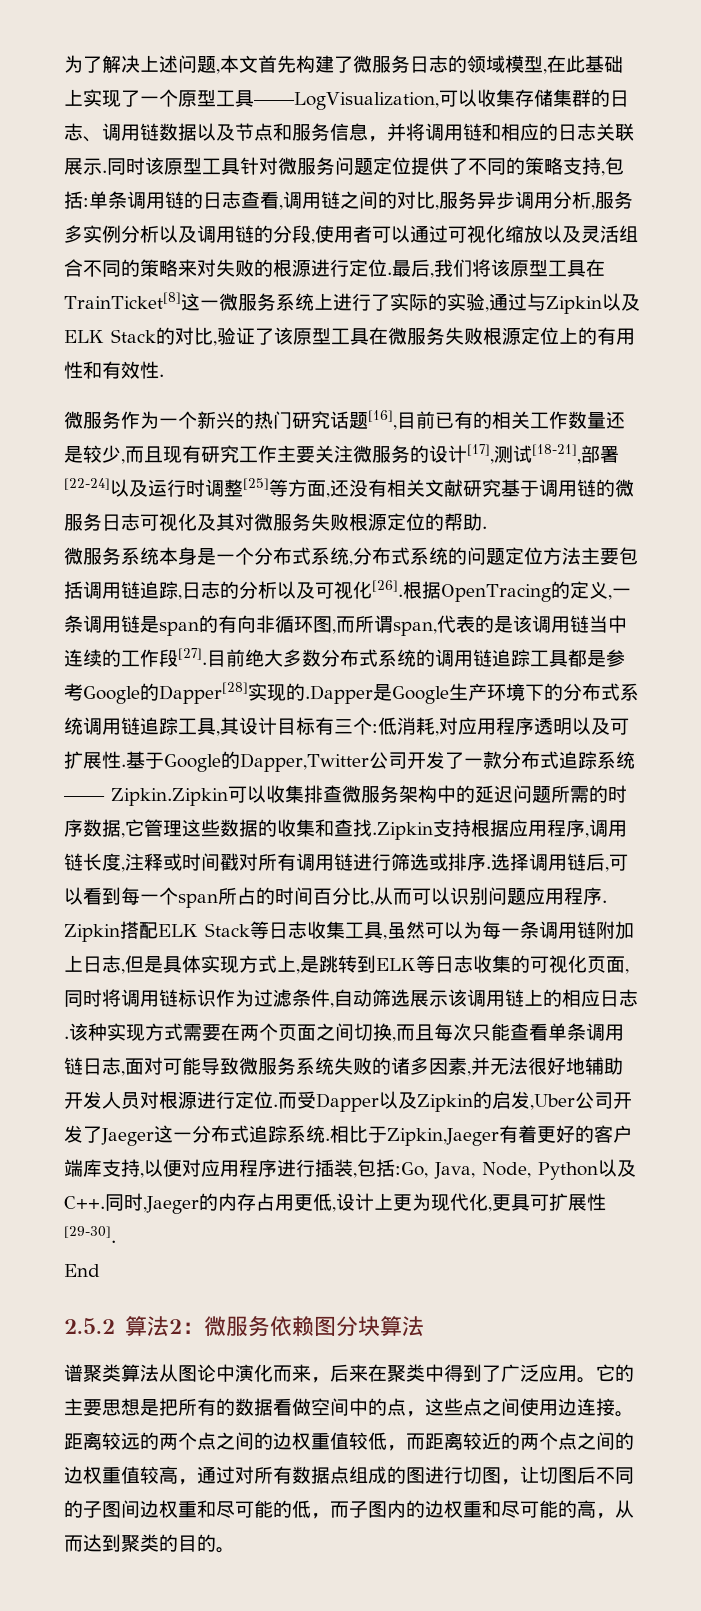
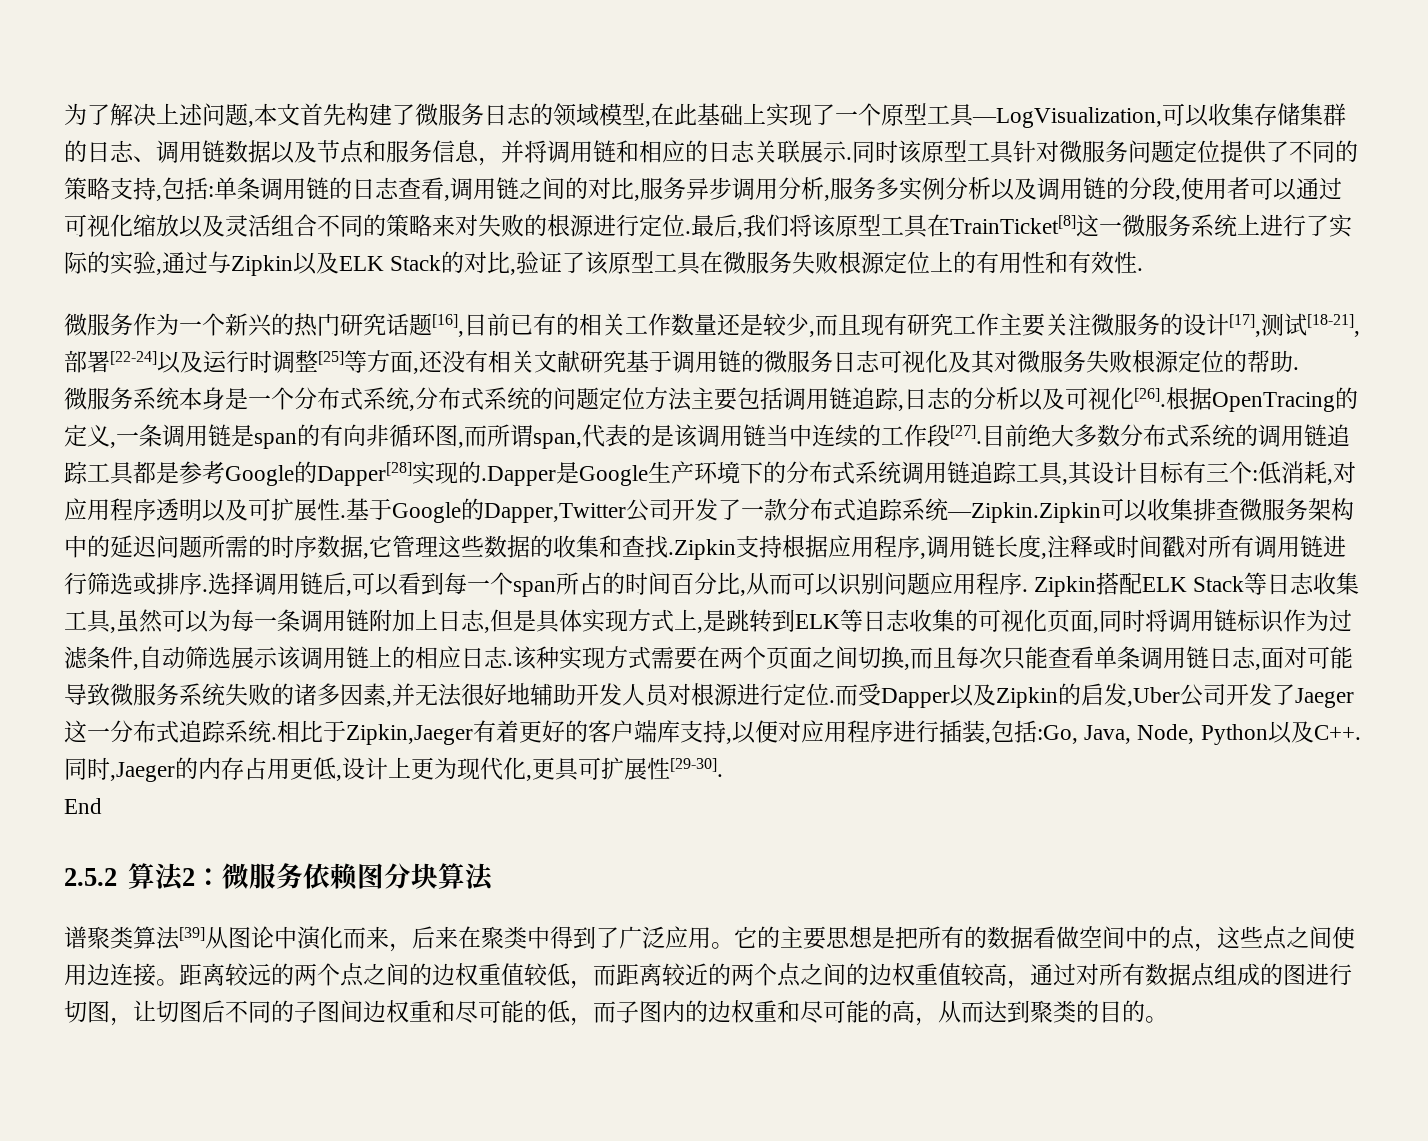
[254,92,439,110] ——LogVisualization, -> [972,107,1162,128] —LogVisualization,
[64,788,228,806] —— Zipkin.Zipkin -> [947,502,1101,523] —Zipkin.Zipkin
(159, 1373) none -> [179,927,205,941] [39]

